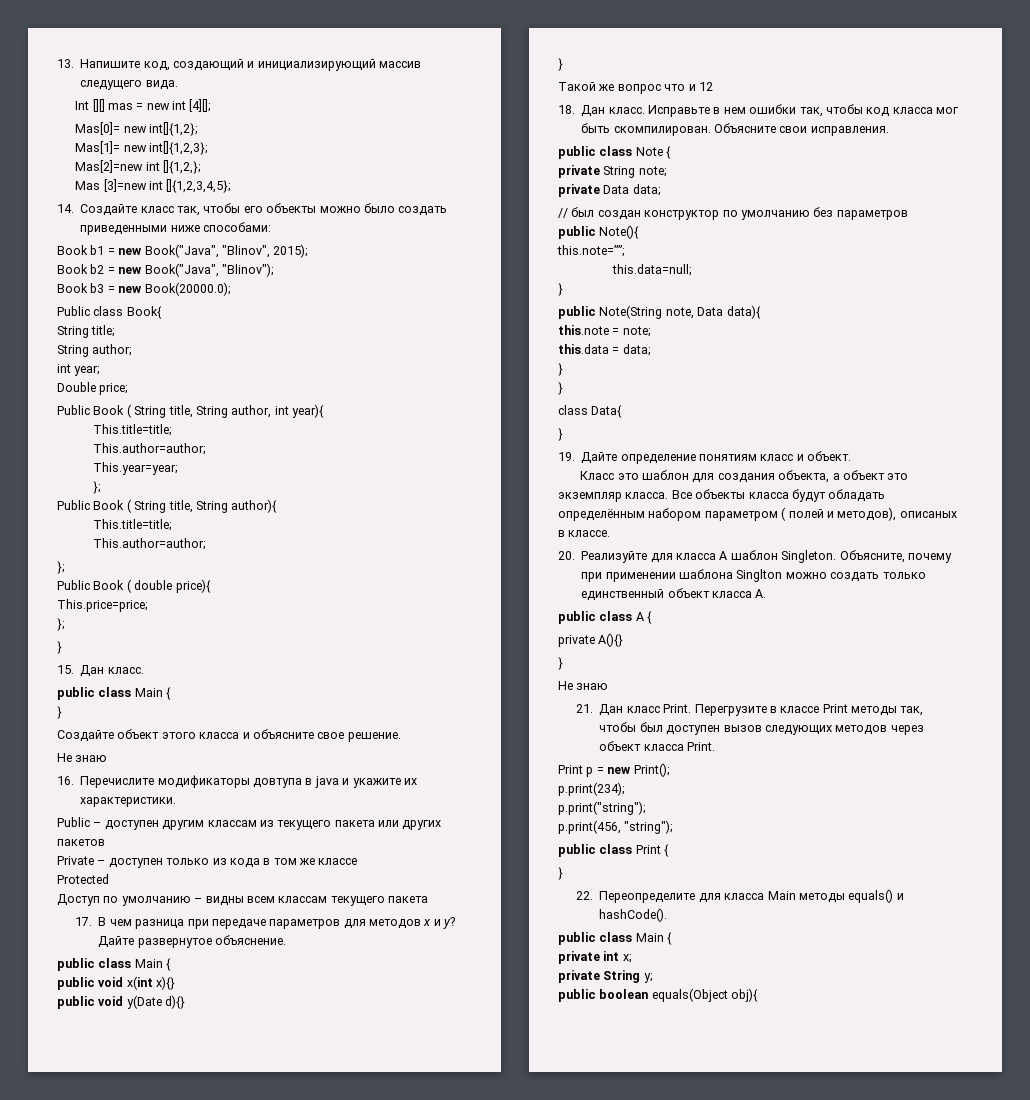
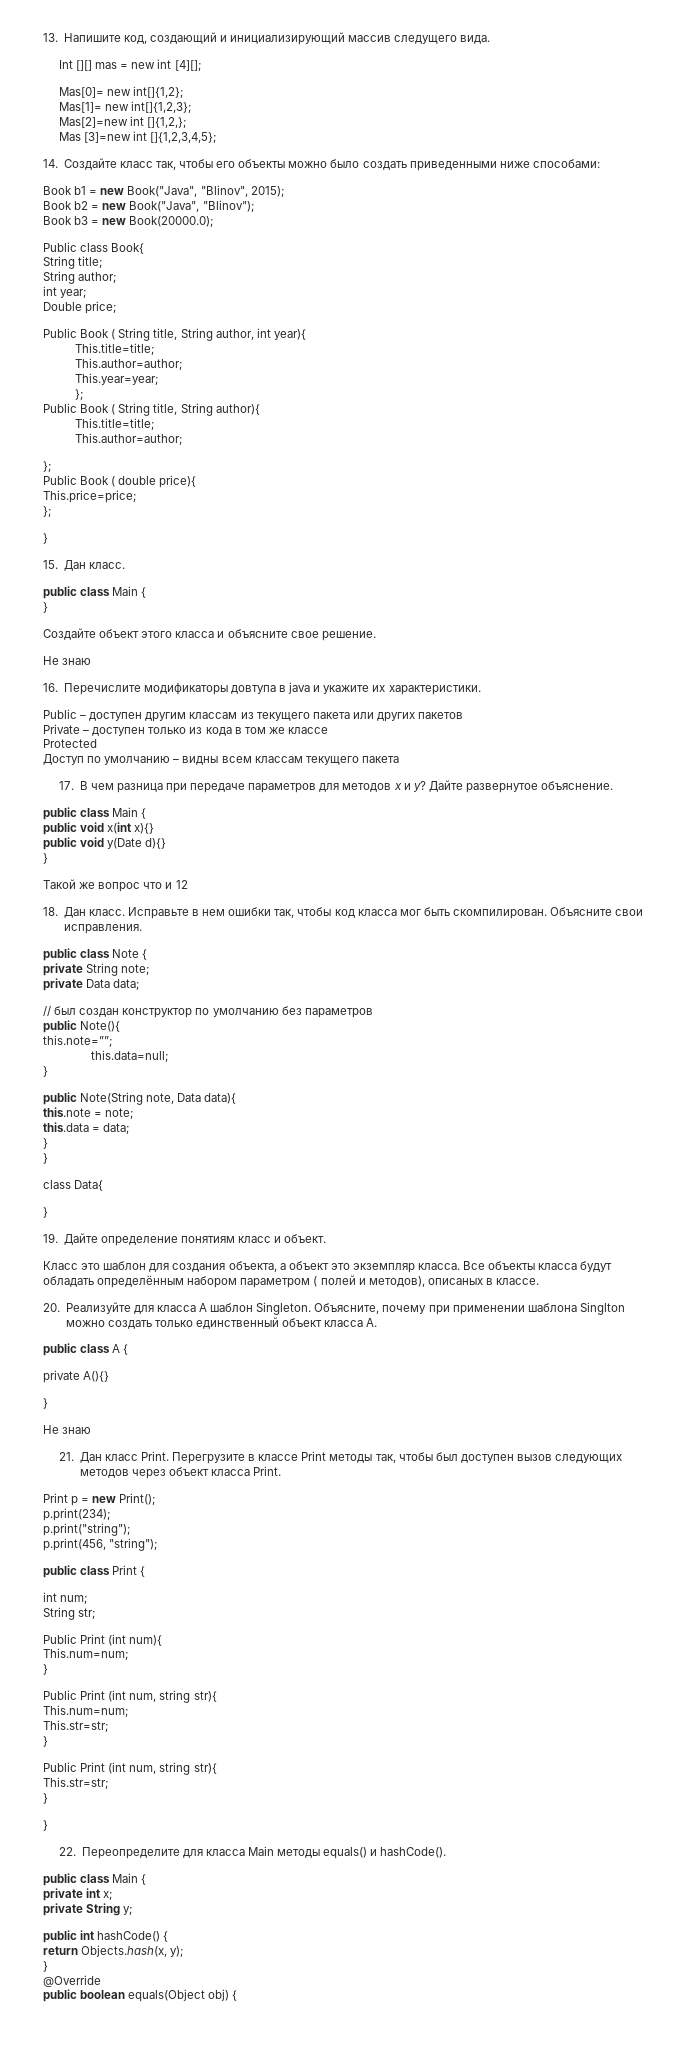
(670, 850) none -> [43,1592,88,1605] [43,1607,96,1620] [43,1634,163,1646] [43,1648,128,1661] [43,1664,48,1675] [43,1690,217,1703] [43,1705,128,1718] [43,1720,108,1733] [43,1736,48,1747] [43,1762,217,1775] [43,1777,108,1790] [43,1793,48,1804] // int num; // String str; // Public Print (int num){ // This.num=num; // } // Public Print (int num, string str){ // This.num=num; // This.str=str; // } // Public Print (int num, string str){ // This.str=str; // }
(653, 978) none -> [43,1930,169,1943] [43,1945,184,1958] [43,1961,48,1972] [43,1975,101,1987] // public int hashCode() { // return Objects.hash(x, y); // } // @Override
[731,988,759,1002] obj){ -> [208,1989,238,2001] obj) {

